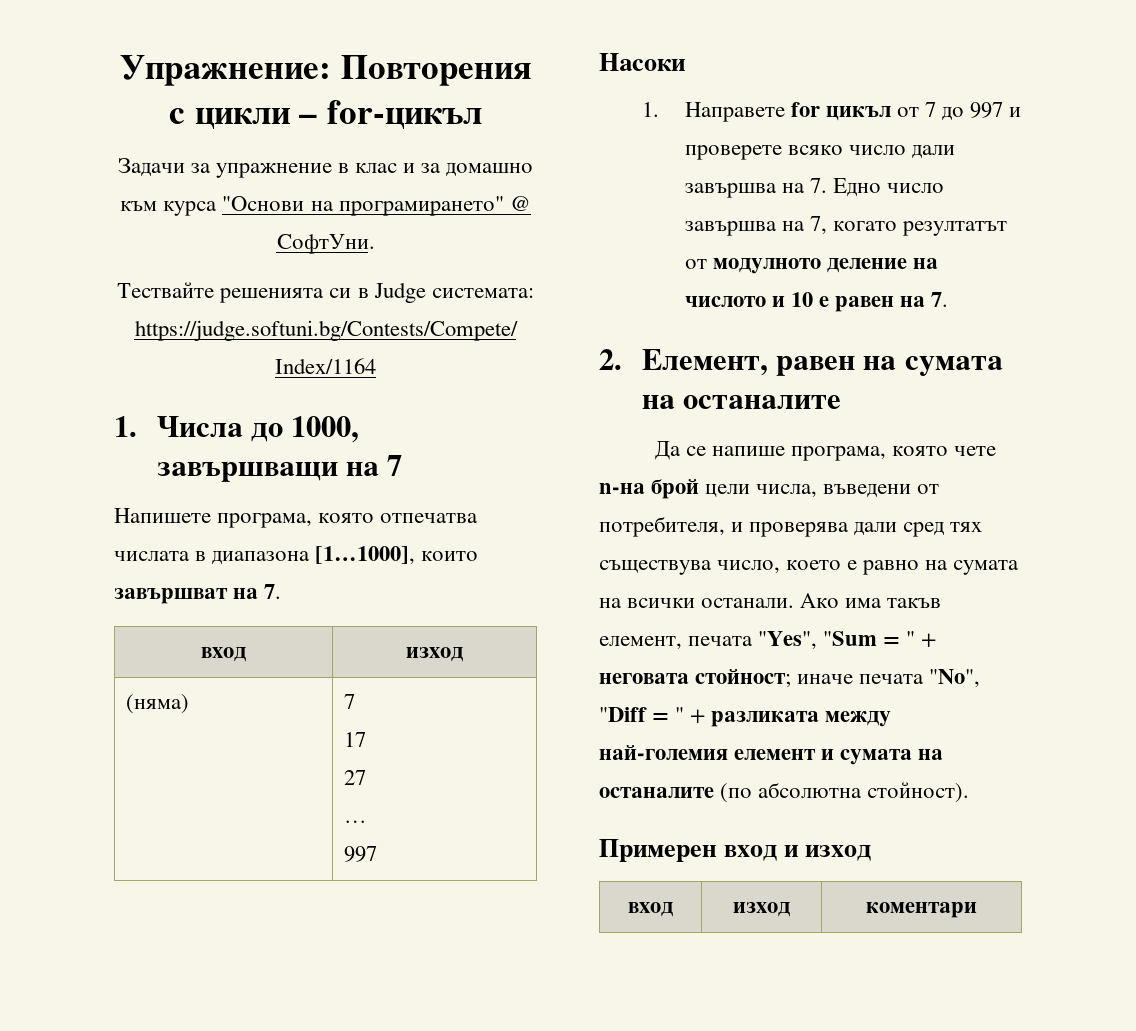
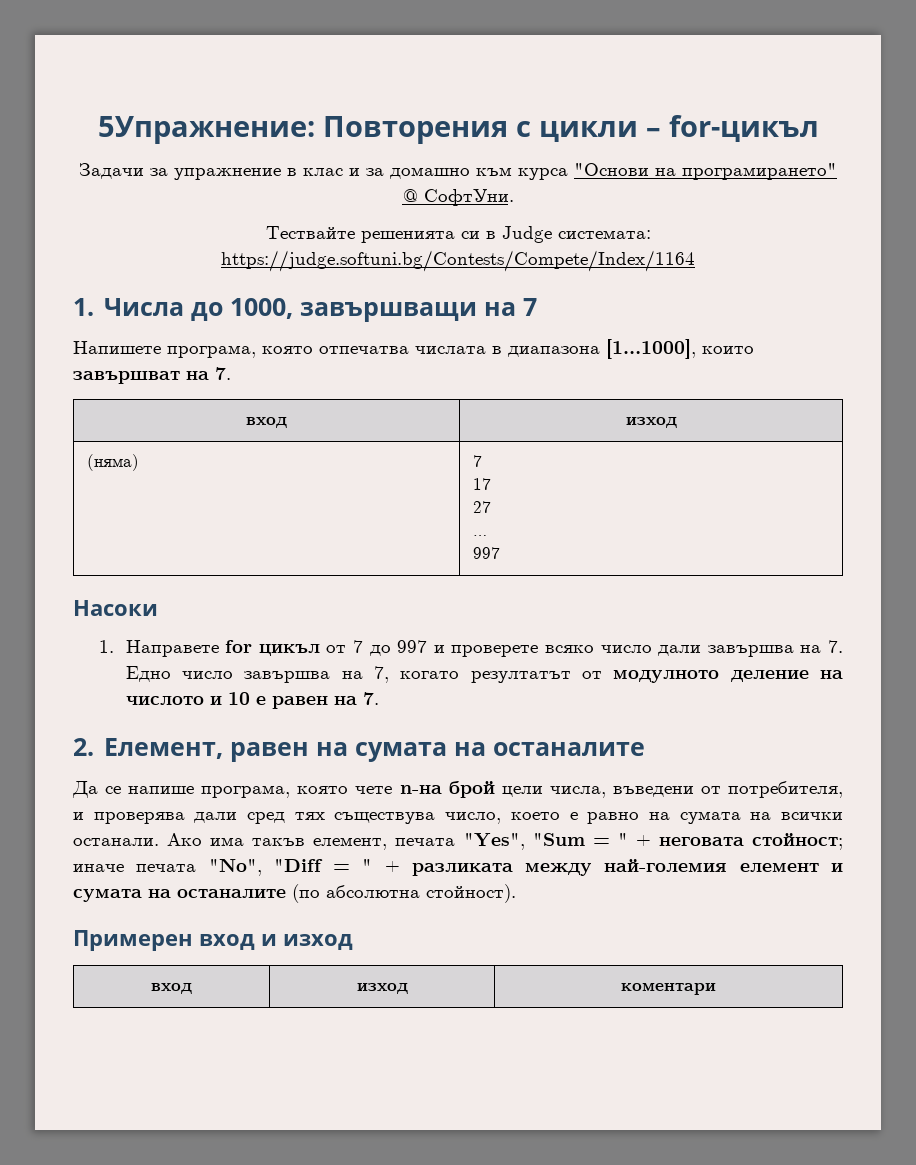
[120,55,332,86] Упражнениe: -> [97,116,315,144] 5Упражнениe:

